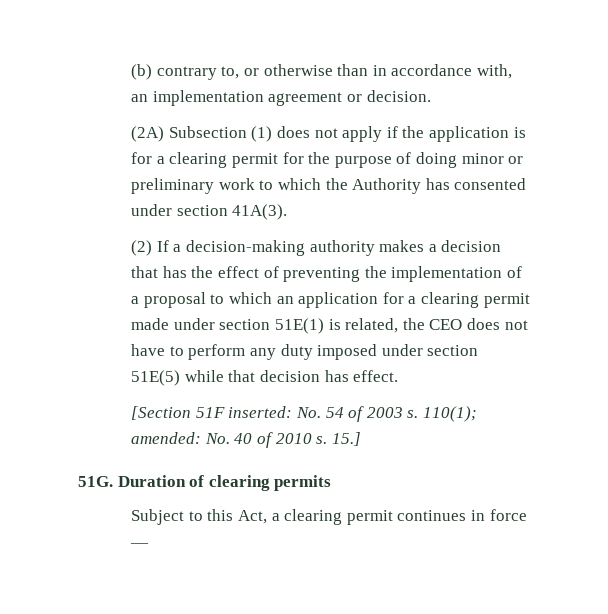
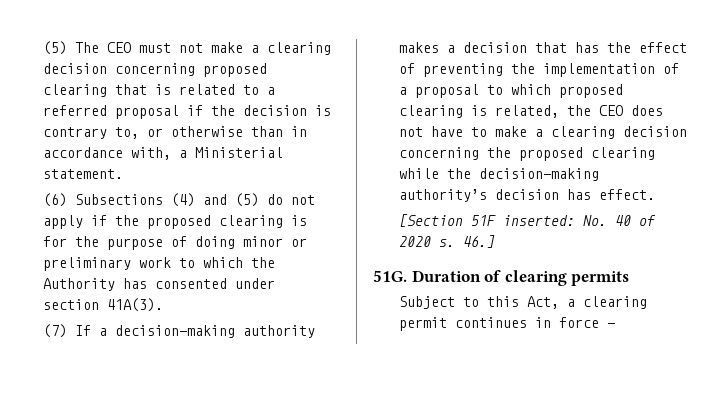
[131,64,153,80] (b) -> [43,41,332,55] [43,63,268,77] [43,84,276,97] [43,105,332,119] (5) The CEO must not make a clearing decision concerning proposed clearing that is related to a referred proposal if the decision is
[131,90,431,106] [131,126,526,142] [131,152,278,168] an implementation agreement or decision. // (2A) Subsection (1) does not apply if the application is for a clearing permit -> [179,147,284,158] [43,169,124,179] [43,193,316,207] [43,215,308,229] a Ministerial statement. // (6) Subsections (4) and (5) do not apply if the proposed clearing is
[131,240,153,256] (2) -> [43,324,68,338] (7)
[276,292,530,308] [131,318,324,334] an application for a clearing permit made under section 51E(1) -> [559,84,624,98] [399,105,464,118] proposed clearing
[188,344,479,360] [131,370,256,386] perform any duty imposed under section 51E(5) while that -> [495,126,688,139] [399,147,656,161] [399,168,600,181] [399,189,488,202] make a clearing decision concerning the proposed clearing while the decision-making authority’s
[325,406,477,422] [131,432,361,448] 54 of 2003 s. 110(1); amended: No. 40 of 2010 s. 15.] -> [615,215,657,226] [399,235,496,248] 40 of 2020 s. 46.]

